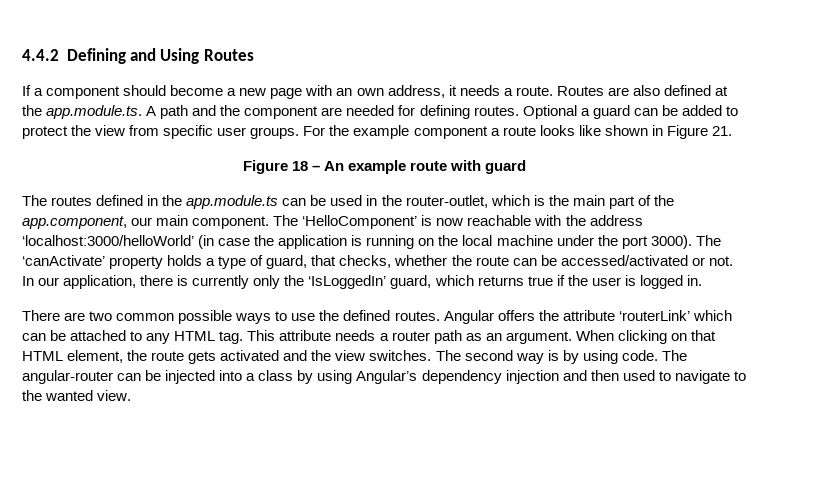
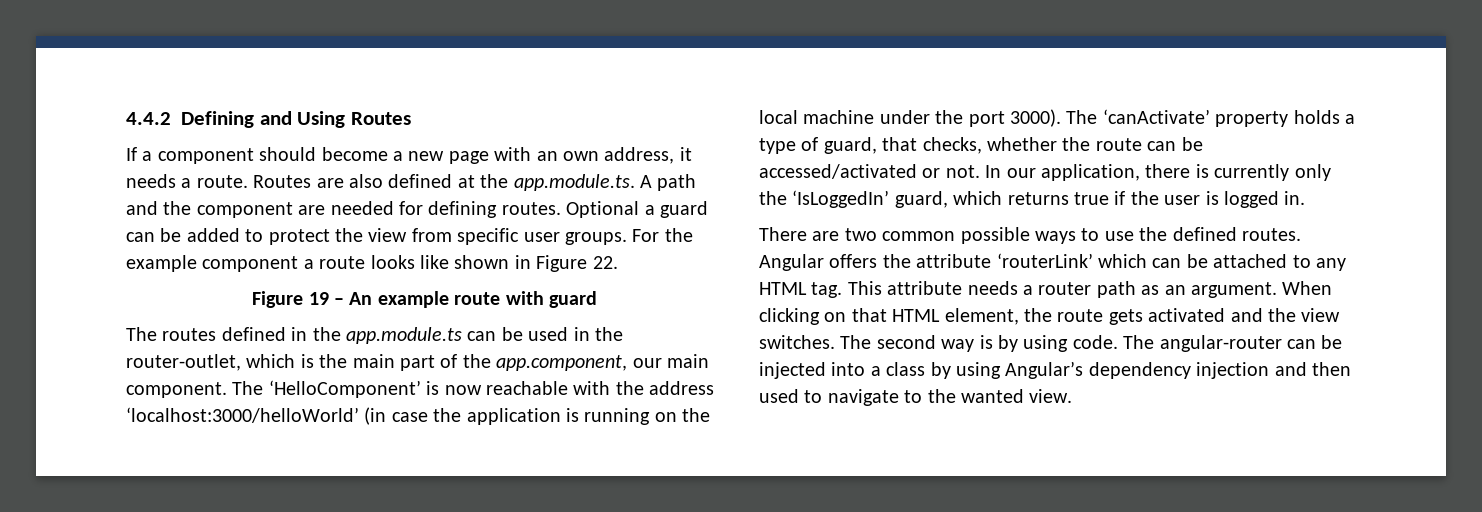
[711,126,732,136] [242,160,308,174] 21. // Figure 18 -> [592,256,618,269] [252,291,329,308] 22. // Figure 19

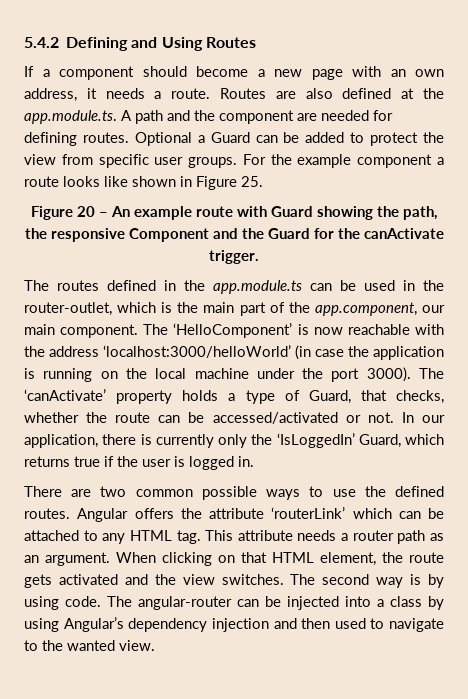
[126,112,171,125] 4.4.2 -> [24,37,59,48] 5.4.2
[659,201,708,218] guard -> [210,132,250,143] Guard
[592,256,618,269] [252,291,329,308] 22. // Figure 19 -> [241,176,263,187] [30,206,95,220] 25. // Figure 20
[548,291,597,308] guard -> [270,206,438,220] [24,228,444,242] [209,250,259,264] Guard showing the path, the responsive Component and the Guard for the canActivate trigger.
[823,137,877,154] guard, -> [308,390,351,404] Guard,
[894,191,948,208] guard, -> [358,434,401,448] Guard,

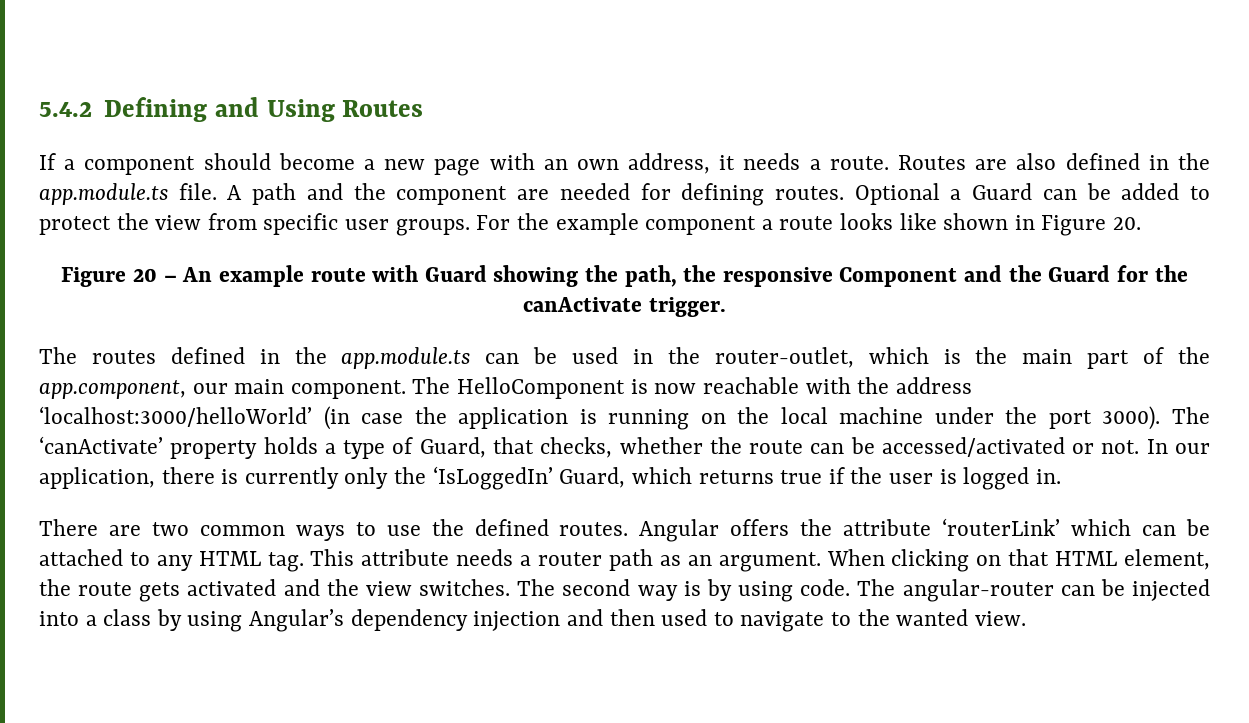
[401,88,445,99] [24,110,117,124] at the app.module.ts. -> [1148,153,1210,170] [39,183,217,205] in the app.module.ts file.
[241,176,263,187] 25. -> [1113,217,1142,230] 20.
[173,323,293,338] ‘HelloComponent’ -> [457,377,626,399] HelloComponent
[201,486,257,500] possible -> (285, 530) none

